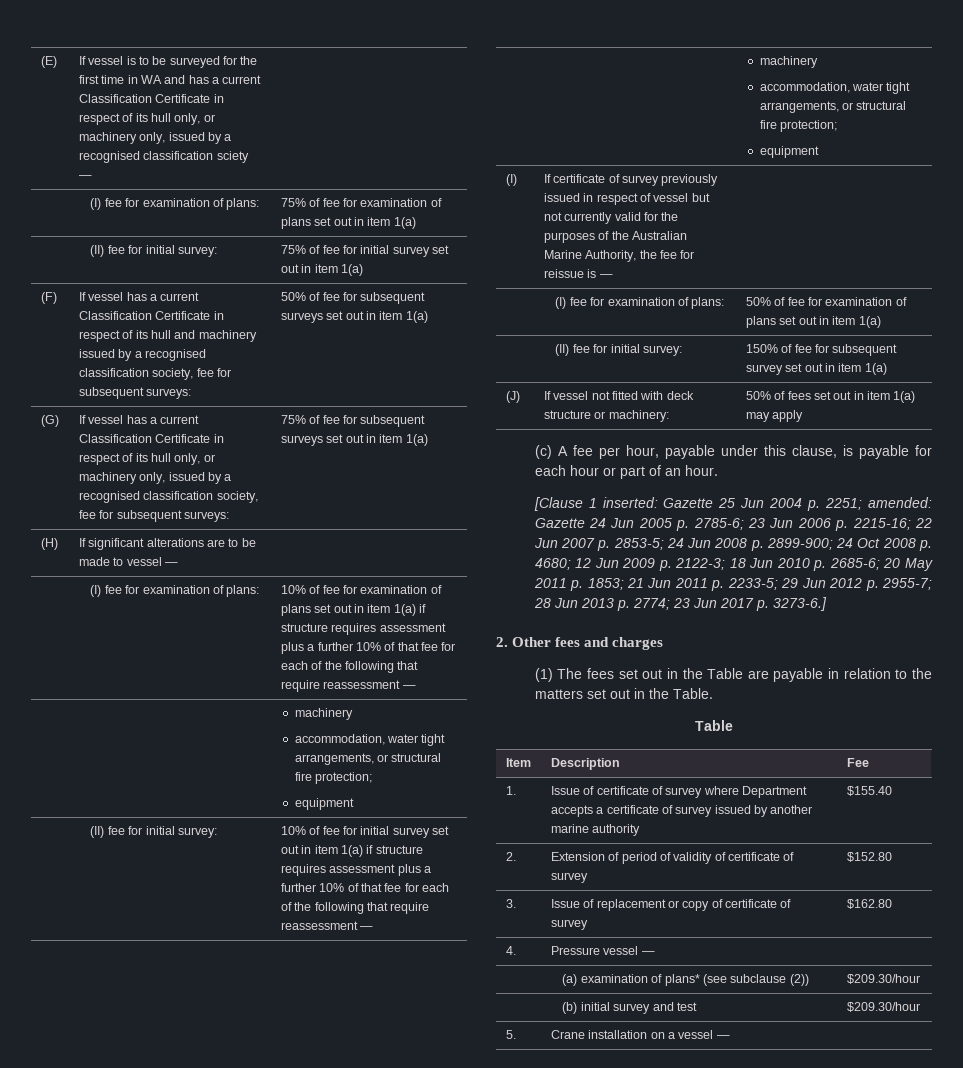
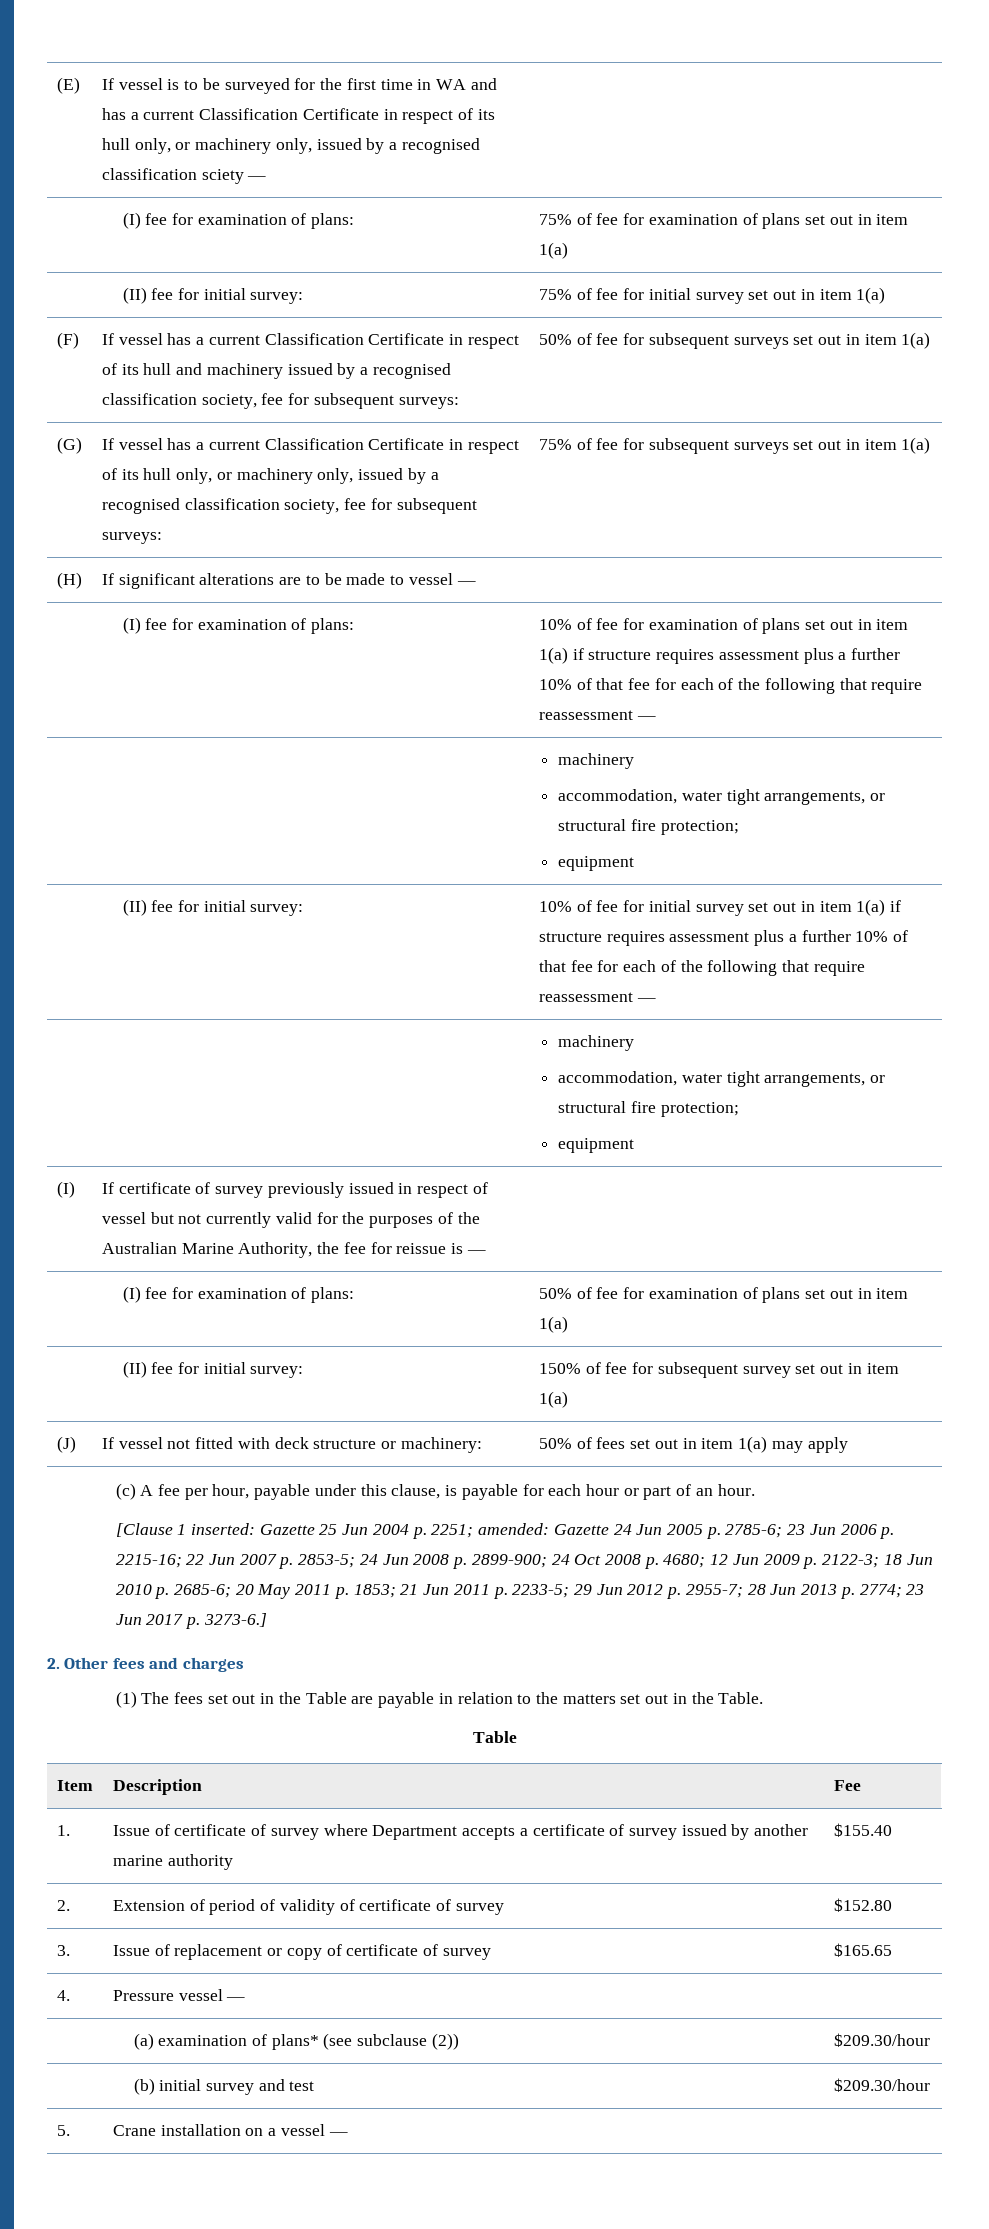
[846,899,892,909] $162.80 -> [833,1943,892,1957] $165.65

